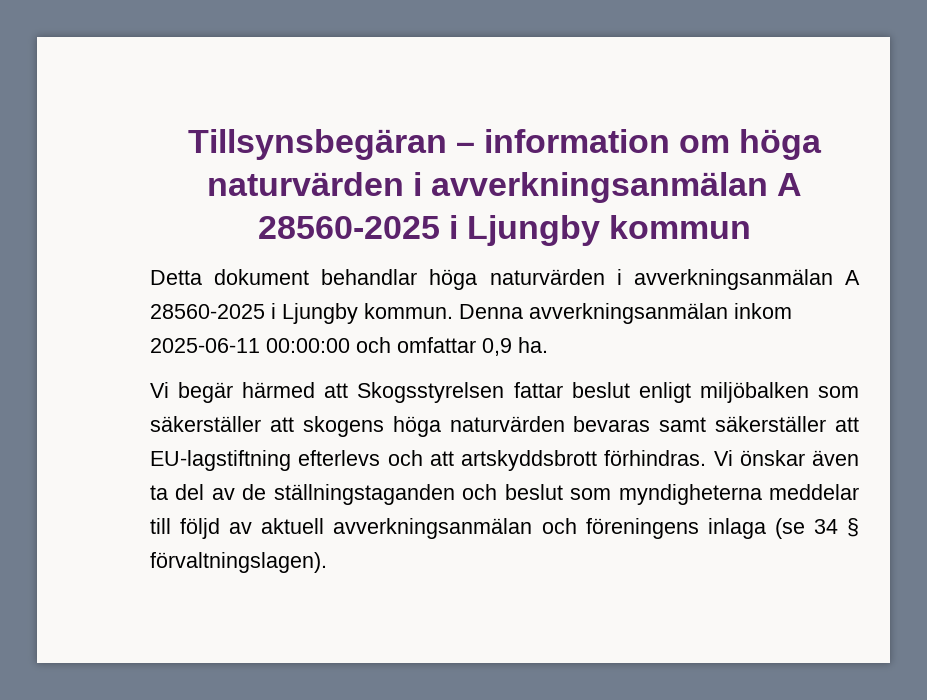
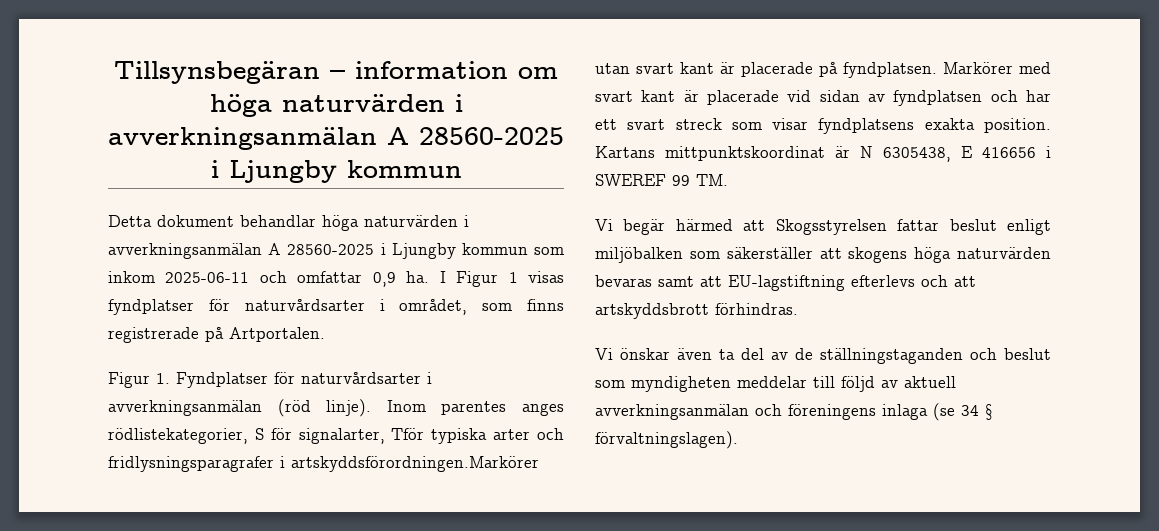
[364,303,728,324] kommun. Denna avverkningsanmälan -> [461,243,564,255] kommun som
[266,338,350,353] 00:00:00 -> (250, 277) none
(548, 345) none -> [439,271,565,287] [108,299,564,315] [108,327,325,343] [108,372,432,388] [108,399,564,417] [108,428,564,444] [108,456,539,472] [595,62,1051,78] [595,90,1051,106] [595,118,1051,134] [595,146,1051,162] [595,174,728,186] I Figur 1 visas fyndplatser för naturvårdsarter i området, som finns registrerade på Artportalen. // Figur 1. Fyndplatser för naturvårdsarter i avverkningsanmälan (röd linje). Inom parentes anges rödlistekategorier, S för signalarter, Tför typiska arter och fridlysningsparagrafer i artskyddsförordningen.Markörer utan svart kant är placerade på fyndplatsen. Markörer med svart kant är placerade vid sidan av fyndplatsen och har ett svart streck som visar fyndplatsens exakta position. Kartans mittpunktskoordinat är N 6305438, E 416656 i SWEREF 99 TM.
[715,416,827,432] säkerställer -> (694, 281) none
(707, 458) none -> (798, 309) //
[618,484,762,505] myndigheterna -> [631,376,731,392] myndigheten

